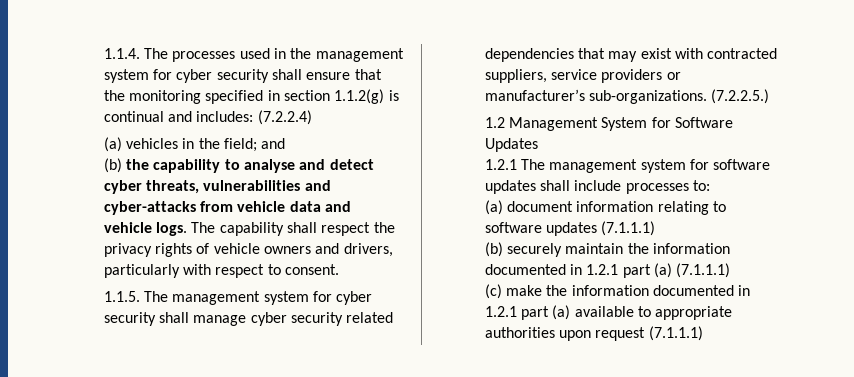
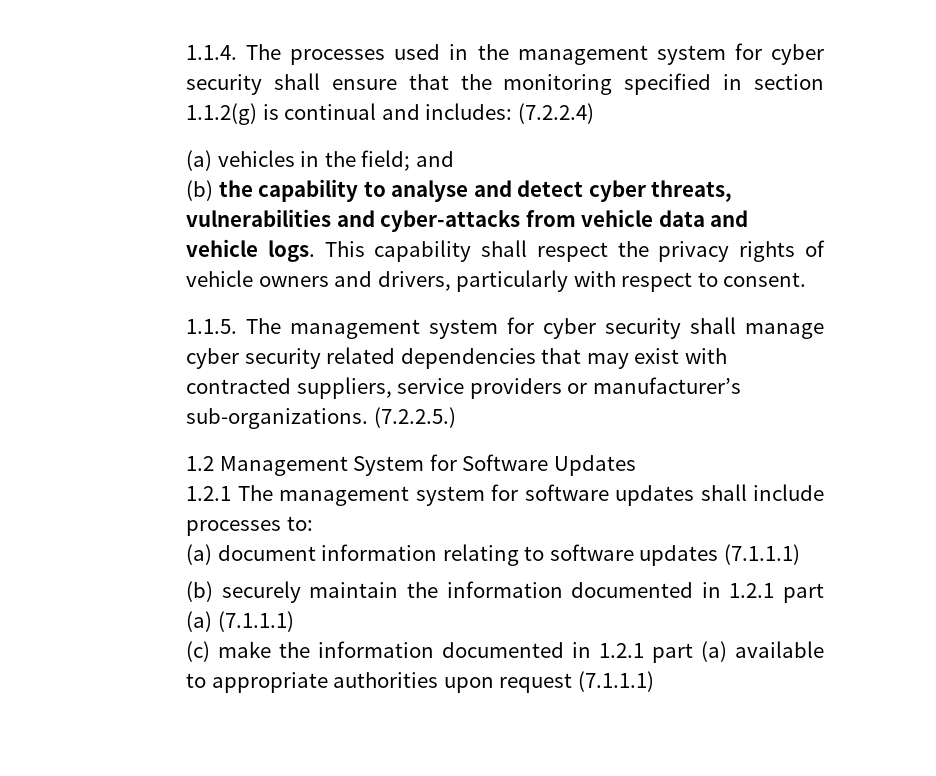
[191,222,216,233] The -> [324,241,365,257] This

